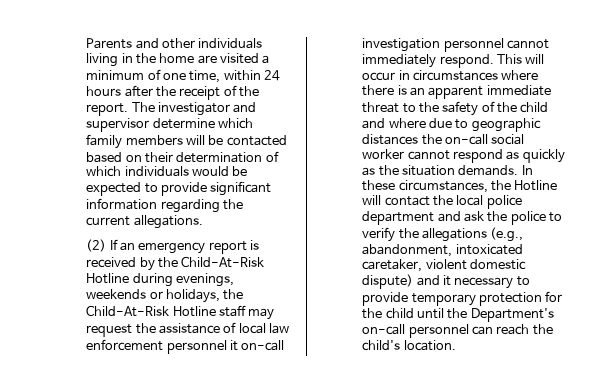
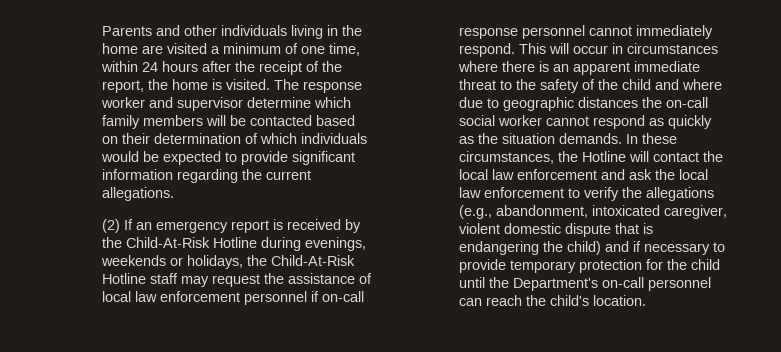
[86,102,230,116] report. The investigator -> [101,79,362,93] [100,97,145,108] report, the home is visited. The response worker
[229,340,285,351] [362,38,441,52] it on-call investigation -> [310,291,364,302] [458,27,518,39] if on-call response
[486,195,522,209] [362,211,435,225] police department -> [491,169,597,180] law enforcement
[510,211,546,225] police -> [678,169,708,180] [458,187,564,198] local law enforcement
[362,259,423,272] caretaker, -> [663,205,727,219] caregiver,
[362,274,451,289] dispute) and it -> [564,223,653,237] [458,241,641,255] dispute that is endangering the child) and if

